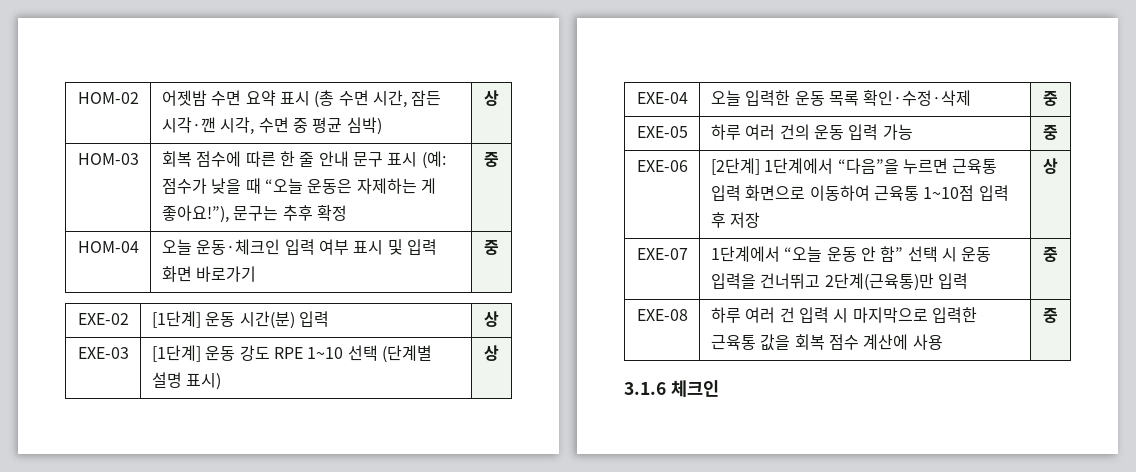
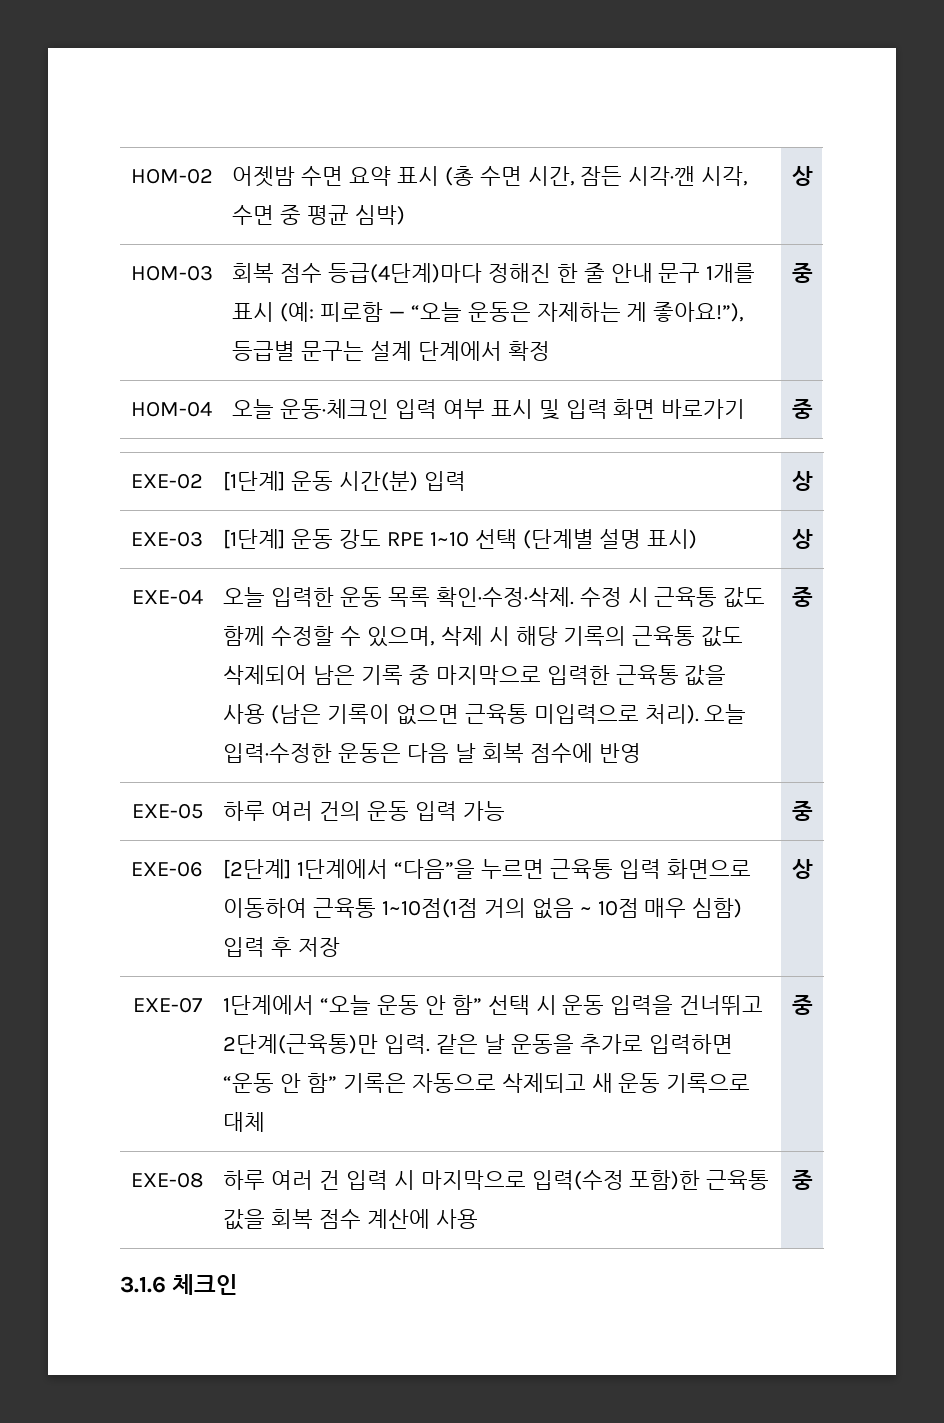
[196,151,276,167] 점수에 따른 -> [279,263,551,283] 점수 등급(4단계)마다 정해진
(383, 159) none -> [706,263,756,283] 1개를
[161,178,261,194] 점수가 낮을 때 -> [319,302,405,322] 피로함 —
[233,205,313,221] 문구는 추후 -> [231,341,502,361] 등급별 문구는 설계 단계에서
[863,90,972,106] 확인·수정·삭제 -> [435,587,766,608] [222,626,744,647] [222,665,727,686] [222,704,747,725] [222,743,641,763] 확인·수정·삭제. 수정 시 근육통 값도 함께 수정할 수 있으며, 삭제 시 해당 기록의 근육통 값도 삭제되어 남은 기록 중 마지막으로 입력한 근육통 값을 사용 (남은 기록이 없으면 근육통 미입력으로 처리). 오늘 입력·수정한 운동은 다음 날 회복 점수에 반영
[923,185,975,201] 1~10점 -> [381,898,743,919] 1~10점(1점 거의 없음 ~ 10점 매우 심함)
[937,273,968,289] 입력 -> [383,1034,733,1054] [222,1073,751,1093] [222,1112,265,1132] 입력. 같은 날 운동을 추가로 입력하면 “운동 안 함” 기록은 자동으로 삭제되고 새 운동 기록으로 대체
[931,307,977,323] 입력한 -> [531,1170,701,1190] 입력(수정 포함)한

